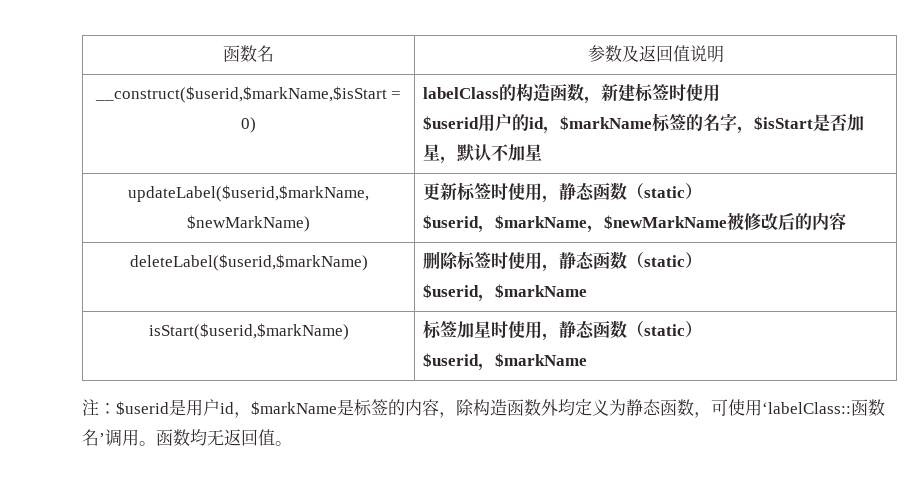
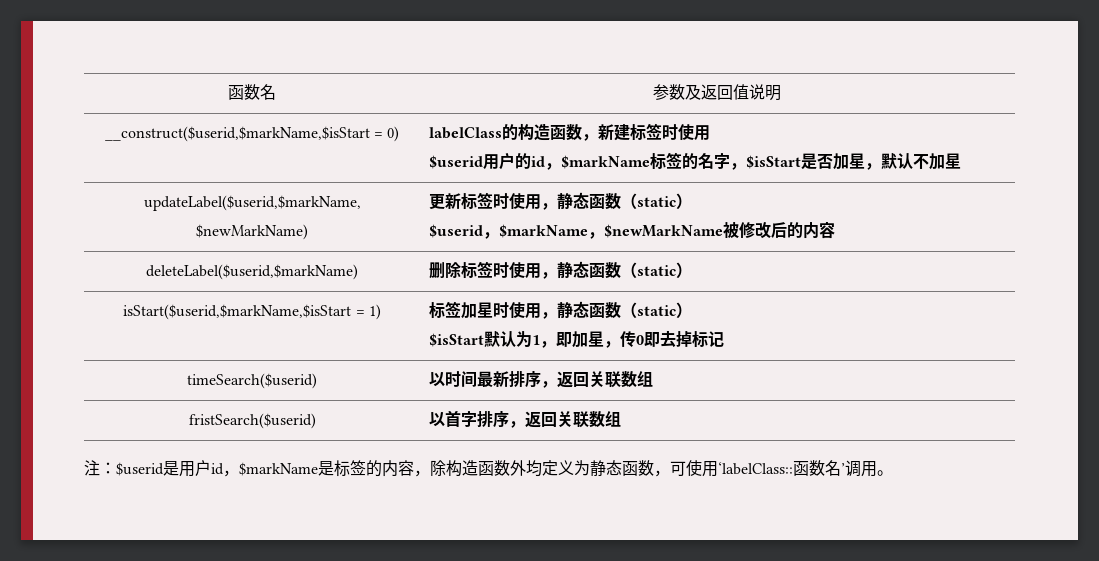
[422,284,587,302] [148,323,349,340] // $userid，$markName // isStart($userid,$markName) -> [123,304,381,320] // isStart($userid,$markName,$isStart = 1)
[422,353,587,371] $userid，$markName -> [428,330,724,348] [187,373,317,389] [428,371,653,388] [188,413,316,429] [428,410,621,428] $isStart默认为1，即加星，传0即去掉标记 // timeSearch($userid) | 以时间最新排序，返回关联数组 // fristSearch($userid) | 以首字排序，返回关联数组
[156,429,292,446] 函数均无返回值。 -> (893, 473) none

